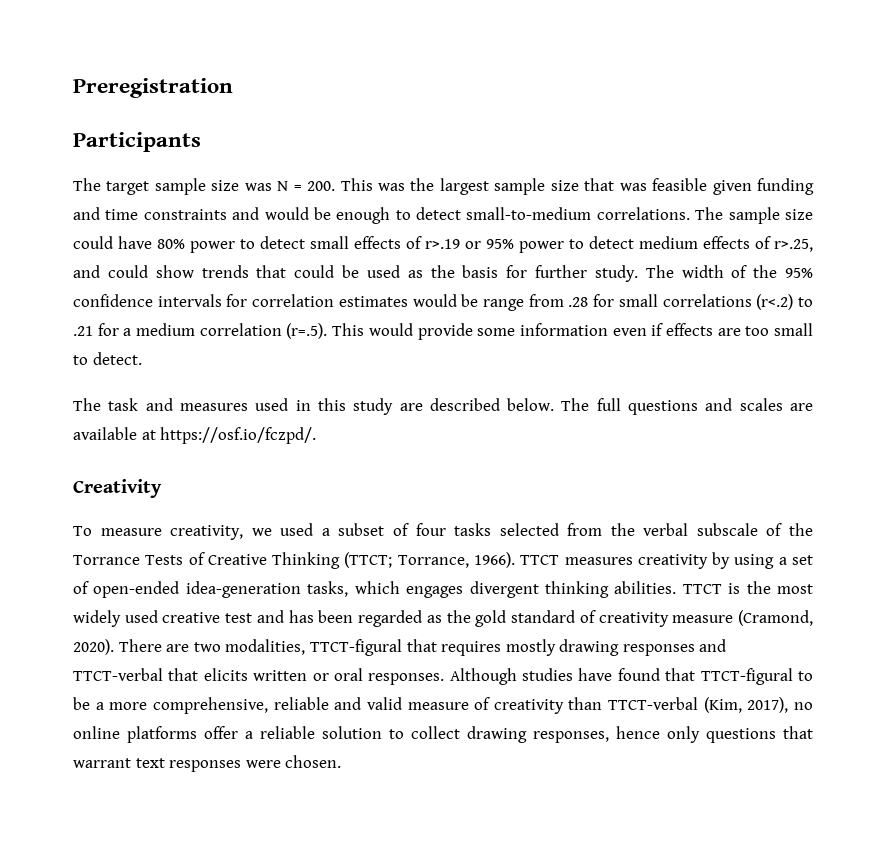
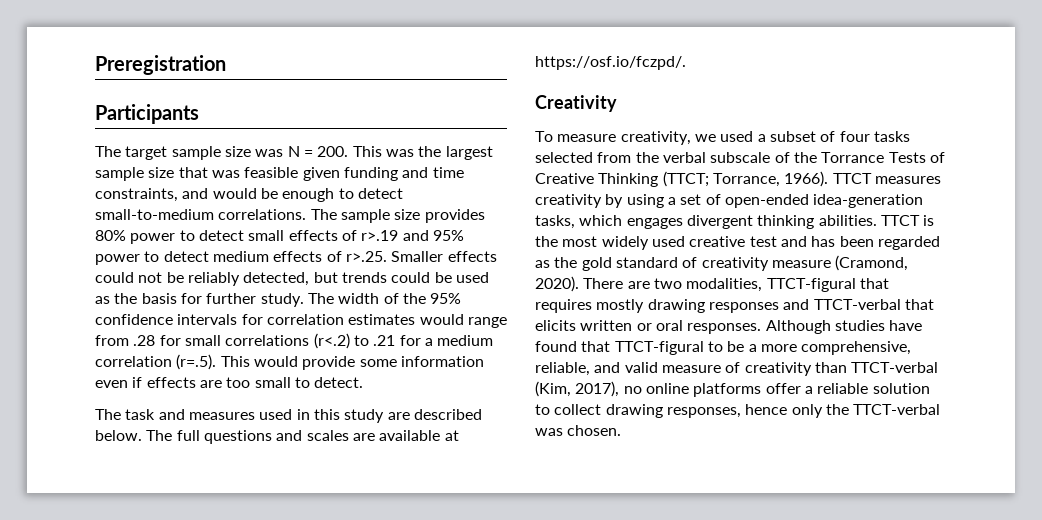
[143,209,227,220] constraints -> [95,188,178,202] constraints,
[73,236,152,249] could have -> [424,209,485,223] provides
[465,241,481,249] or -> [402,230,429,241] and
[774,239,813,252] [73,265,287,278] r>.25, and could show trends that -> [345,251,497,262] [95,272,387,286] r>.25. Smaller effects could not be reliably detected, but trends
[461,294,479,307] be -> (464, 319) none
[273,697,329,710] reliable -> [535,362,590,376] reliable,
[706,726,813,743] [73,758,281,772] questions that warrant text responses were -> [825,404,941,415] [535,428,563,436] the TTCT-verbal was

